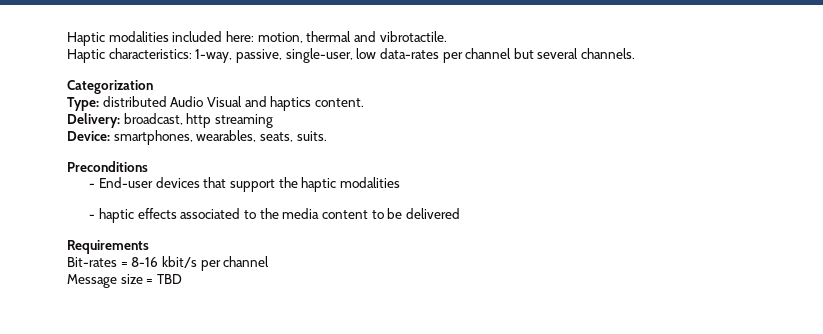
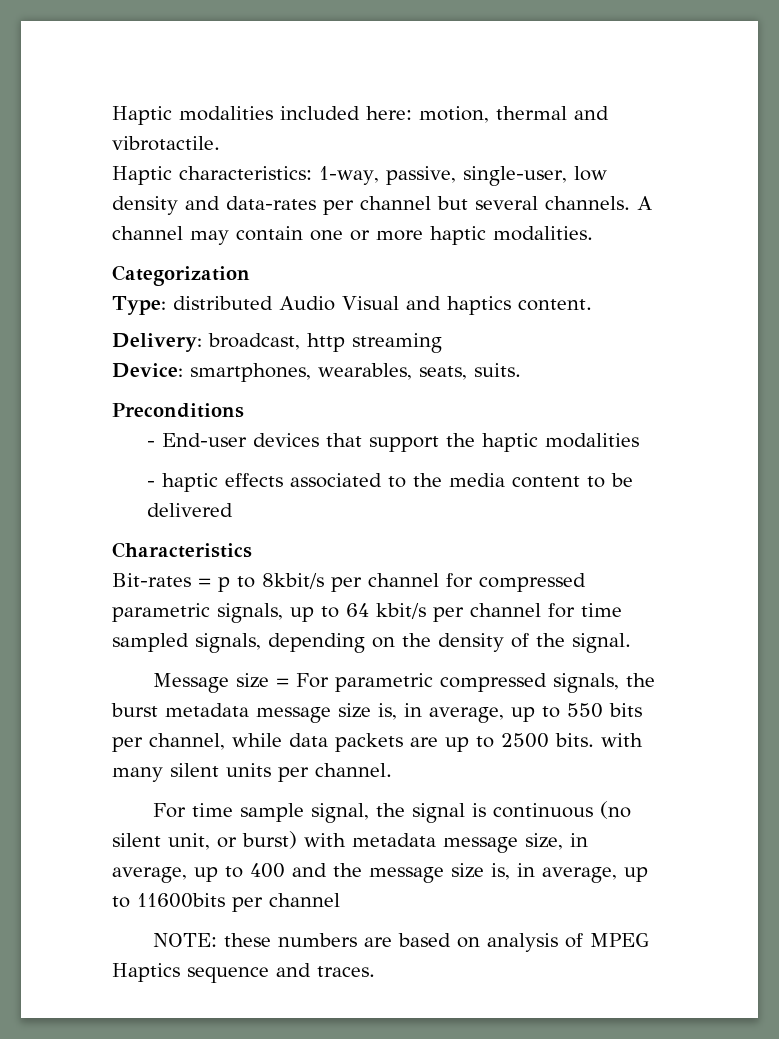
(377, 53) none -> [112,196,220,215] density and
(636, 53) none -> [637,196,652,210] [112,226,593,245] A channel may contain one or more haptic modalities.
[67,240,149,254] Requirements -> [112,542,252,558] Characteristics
[131,256,270,271] [67,274,182,288] 8-16 kbit/s per channel // Message size = TBD -> [218,573,586,592] [112,603,622,623] [112,633,631,653] [152,673,655,693] [111,703,642,723] [112,733,643,752] [112,763,392,782] [152,801,631,823] [112,831,588,853] [112,863,648,883] [112,893,340,912] [152,933,649,952] [112,963,375,983] p to 8kbit/s per channel for compressed parametric signals, up to 64 kbit/s per channel for time sampled signals, depending on the density of the signal. // Message size = For parametric compressed signals, the burst metadata message size is, in average, up to 550 bits per channel, while data packets are up to 2500 bits. with many silent units per channel. // For time sample signal, the signal is continuous (no silent unit, or burst) with metadata message size, in average, up to 400 and the message size is, in average, up to 11600bits per channel // NOTE: these numbers are based on analysis of MPEG Haptics sequence and traces.

